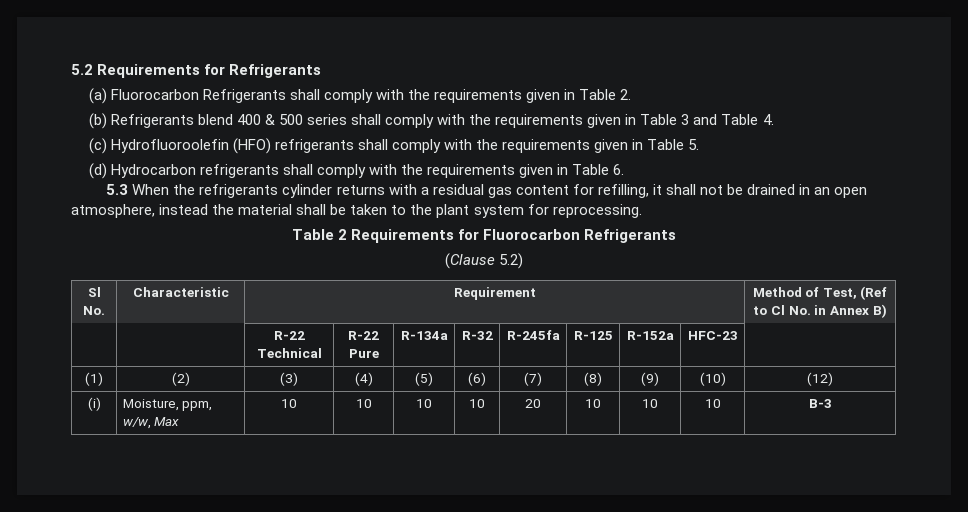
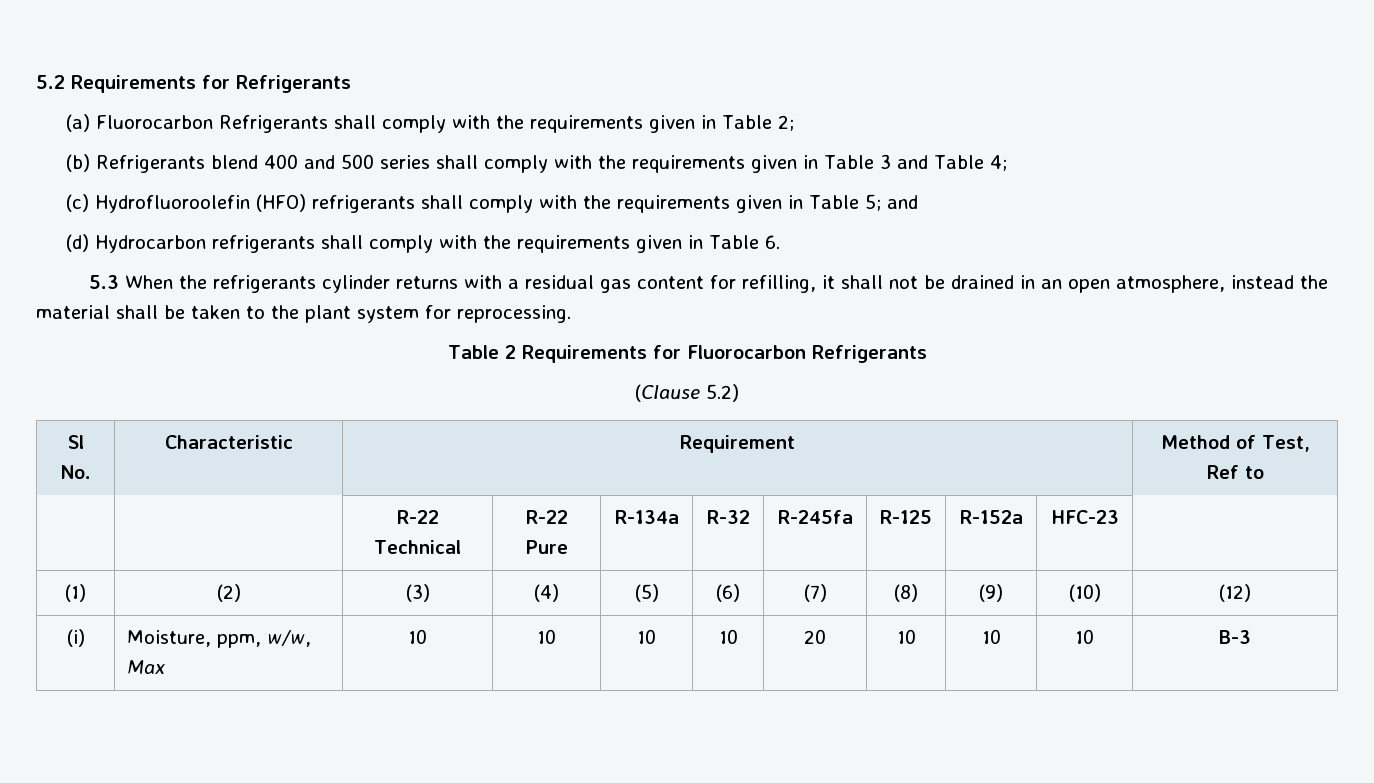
[620,89,632,100] 2. -> [778,115,795,131] 2;
[264,114,275,125] & -> [304,155,336,169] and
[762,114,774,125] 4. -> [990,155,1008,171] 4;
[688,139,700,150] 5. -> [865,194,919,211] 5; and
[860,286,888,300] [753,304,887,318] (Ref to Cl No. in Annex B) -> [1206,465,1264,479] Ref to

